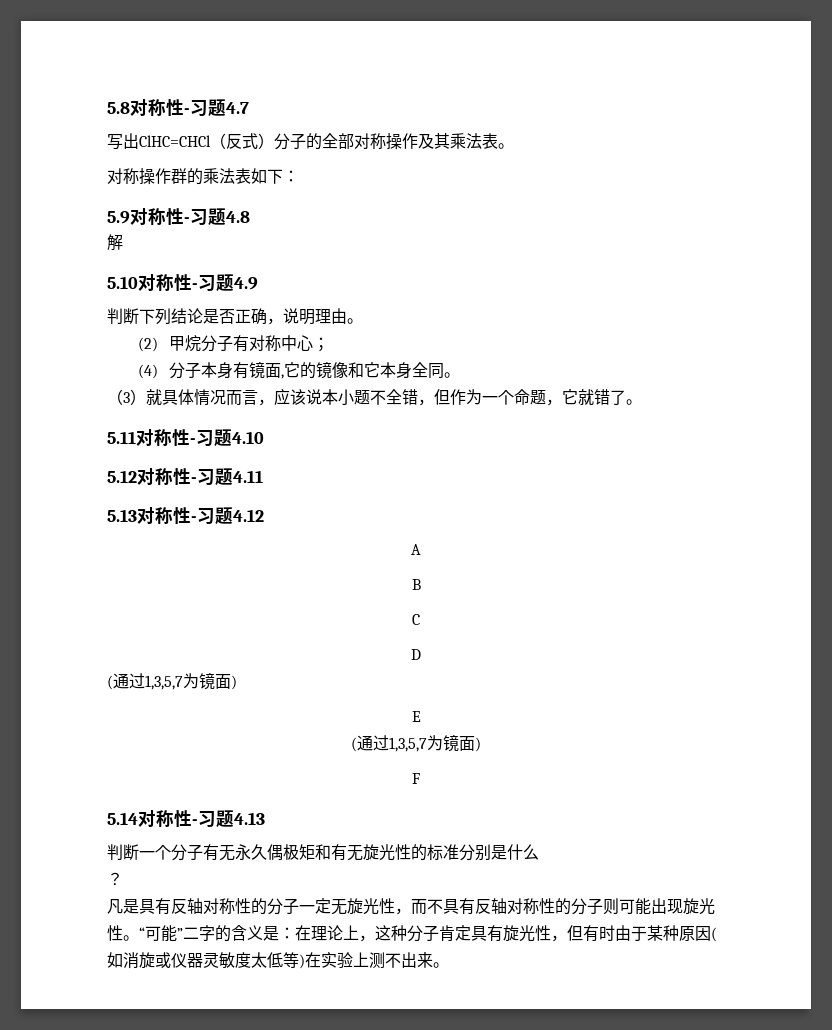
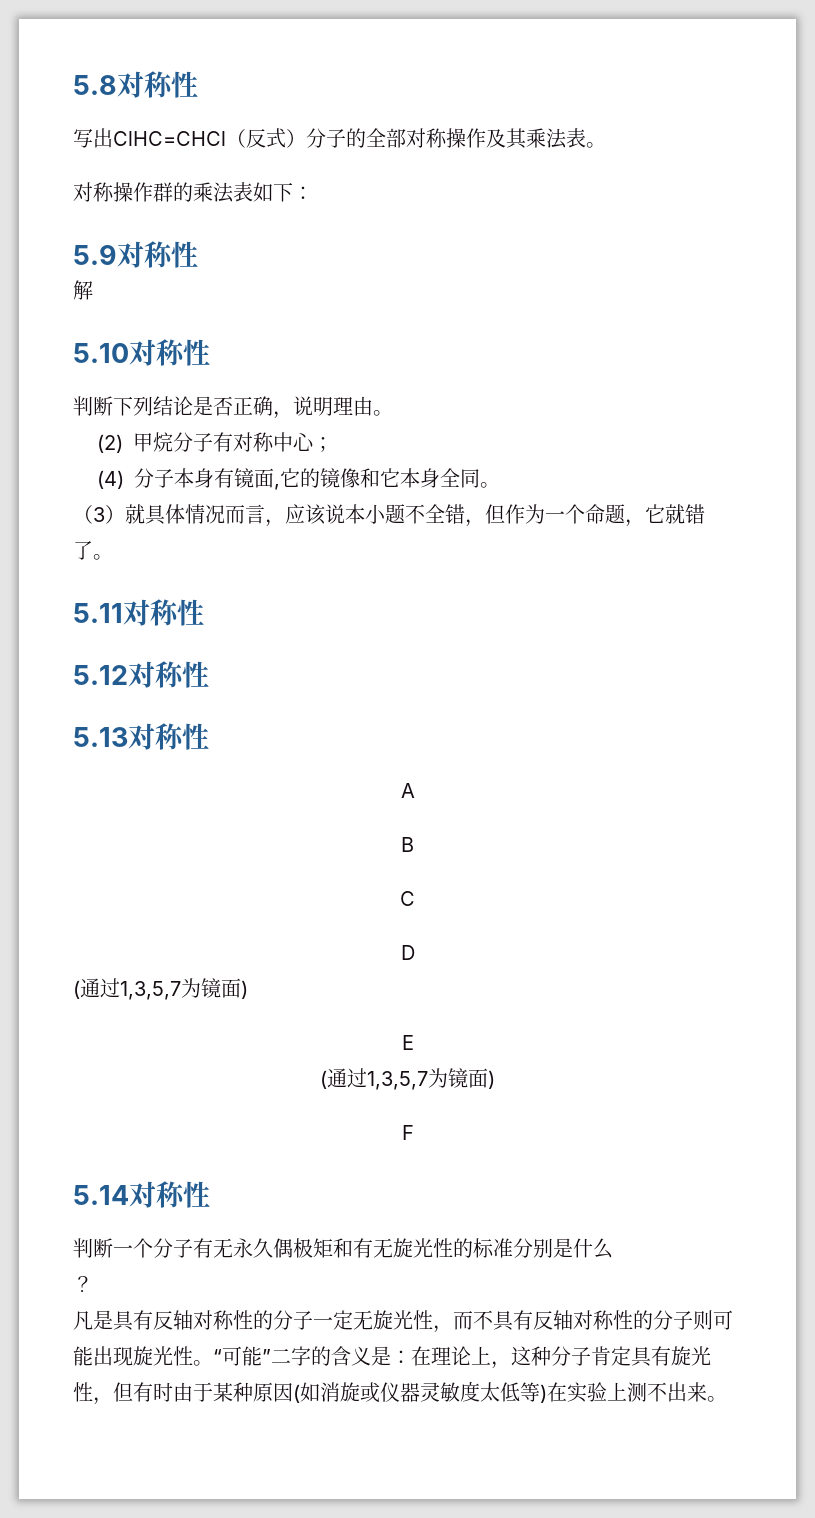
[184,99,249,116] -习题4.7 -> (198, 84) none
[184,208,250,225] -习题4.8 -> (198, 254) none
[192,274,258,291] -习题4.9 -> (210, 352) none
[190,429,264,446] -习题4.10 -> (204, 612) none
[191,468,263,485] -习题4.11 -> (209, 674) none
[191,507,264,524] -习题4.12 -> (209, 736) none
[192,810,265,827] -习题4.13 -> (210, 1194) none

